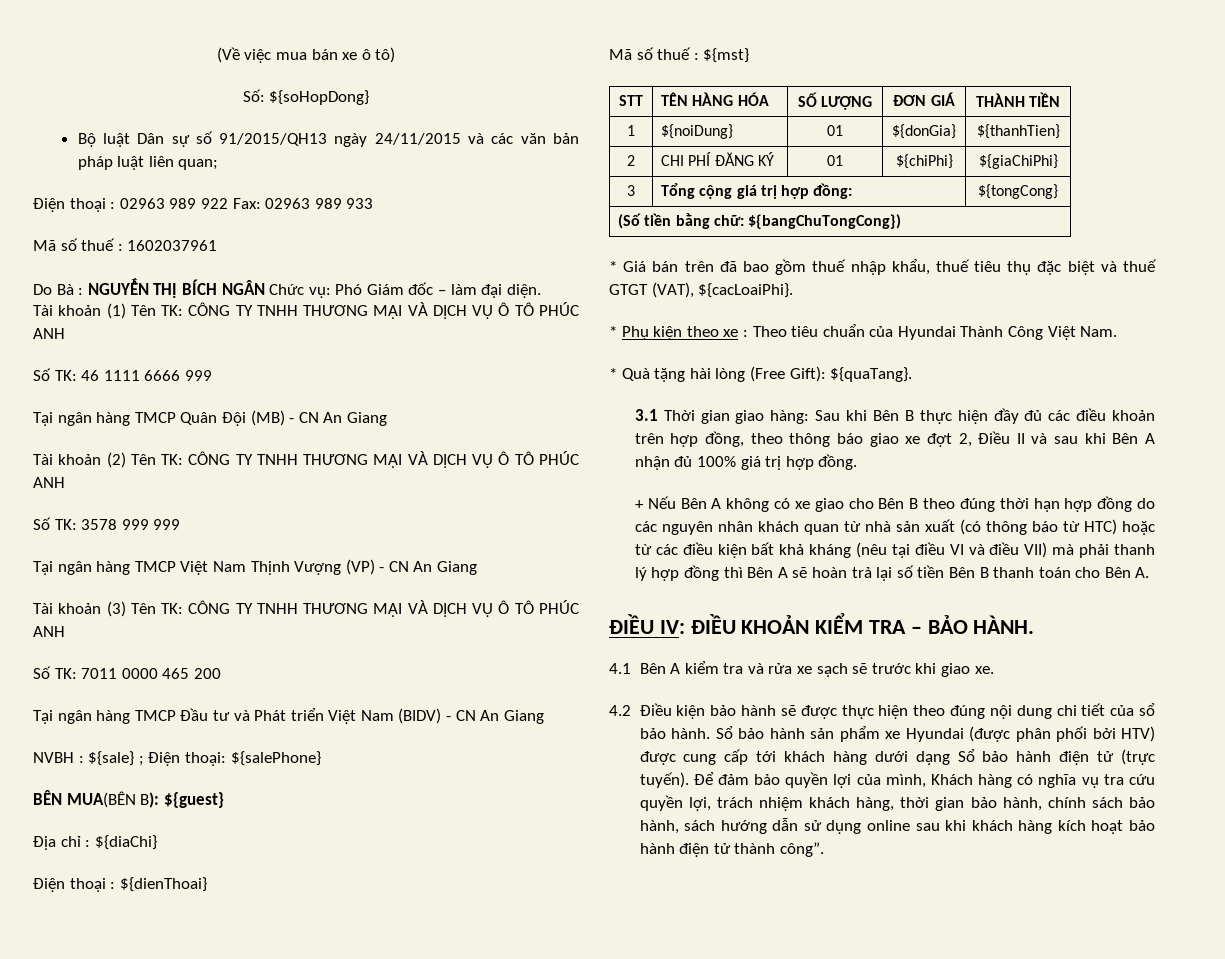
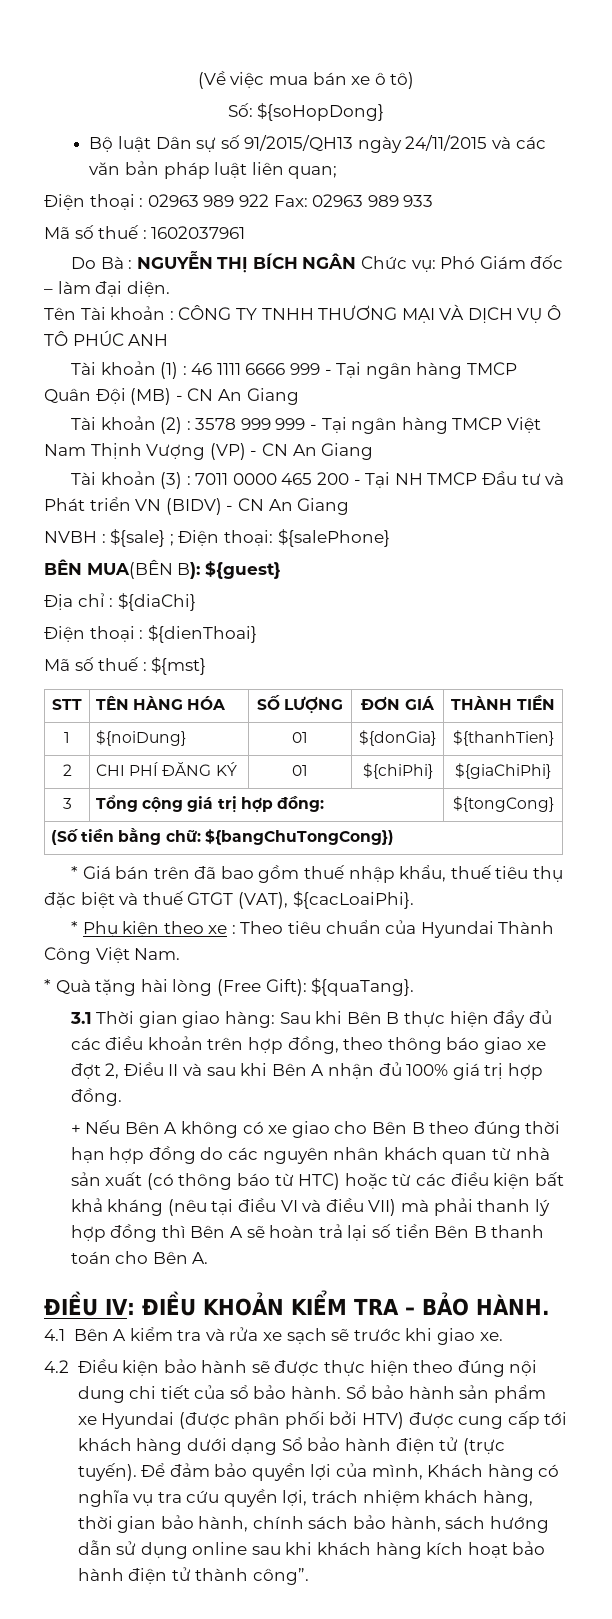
[33,303,184,319] Tài khoản (1) Tên TK: -> [44,306,174,320] Tên Tài khoản :
[33,368,77,381] Số TK: -> [70,361,187,379] Tài khoản (1) :
(212, 375) // -> [324,369,332,375] -
[130,451,579,468] [33,477,65,488] [33,517,77,530] Tên TK: CÔNG TY TNHH THƯƠNG MẠI VÀ DỊCH VỤ Ô TÔ PHÚC ANH // Số TK: -> [186,421,191,430] :
(181, 524) // -> [310,424,318,430] -
[130,600,579,617] [33,626,65,637] [33,666,77,679] Tên TK: CÔNG TY TNHH THƯƠNG MẠI VÀ DỊCH VỤ Ô TÔ PHÚC ANH // Số TK: -> [186,476,191,485] :
[33,710,131,724] // Tại ngân hàng -> [353,472,423,488] - Tại NH
[328,710,394,724] Việt Nam -> [135,499,162,511] VN

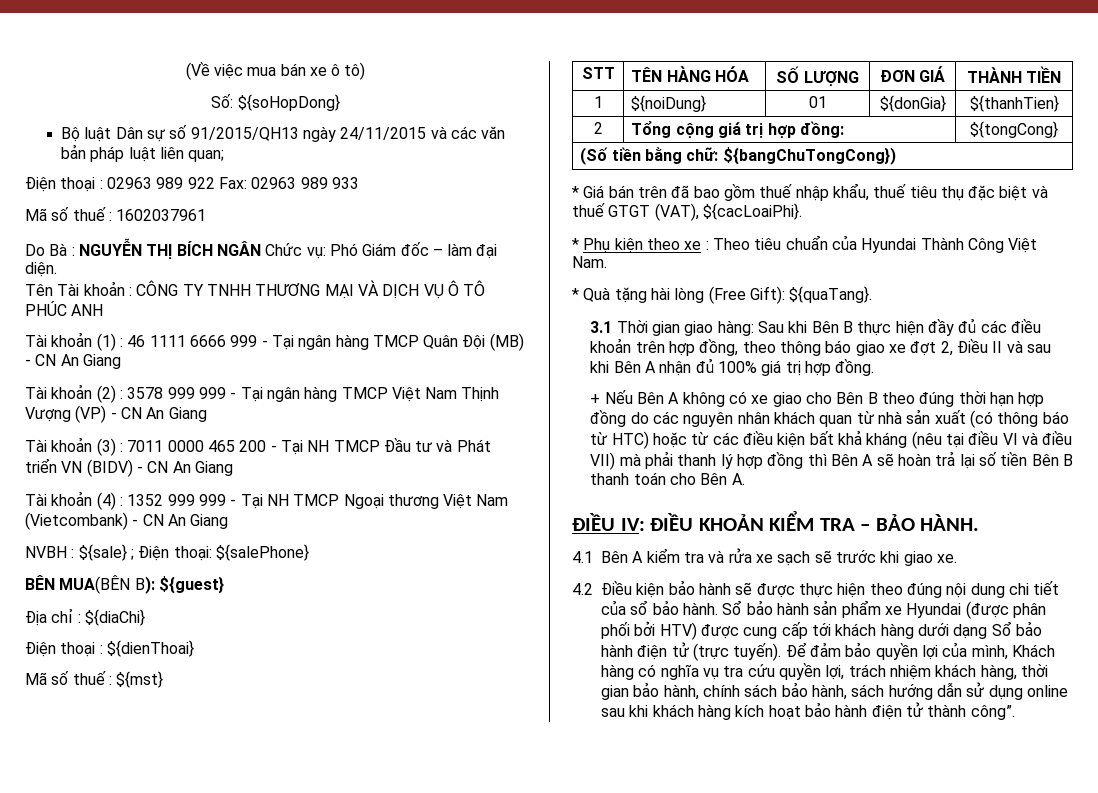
(350, 506) none -> [25,491,509,510] [25,512,229,530] // Tài khoản (4) : 1352 999 999 - Tại NH TMCP Ngoại thương Việt Nam (Vietcombank) - CN An Giang
[96,762,237,776] [292,765,308,776] [362,763,433,779] [455,763,551,779] [62,798,72,809] | CHI PHÍ ĐĂNG KÝ | 01 | ${chiPhi} | ${giaChiPhi} // 3 -> (603, 128) none

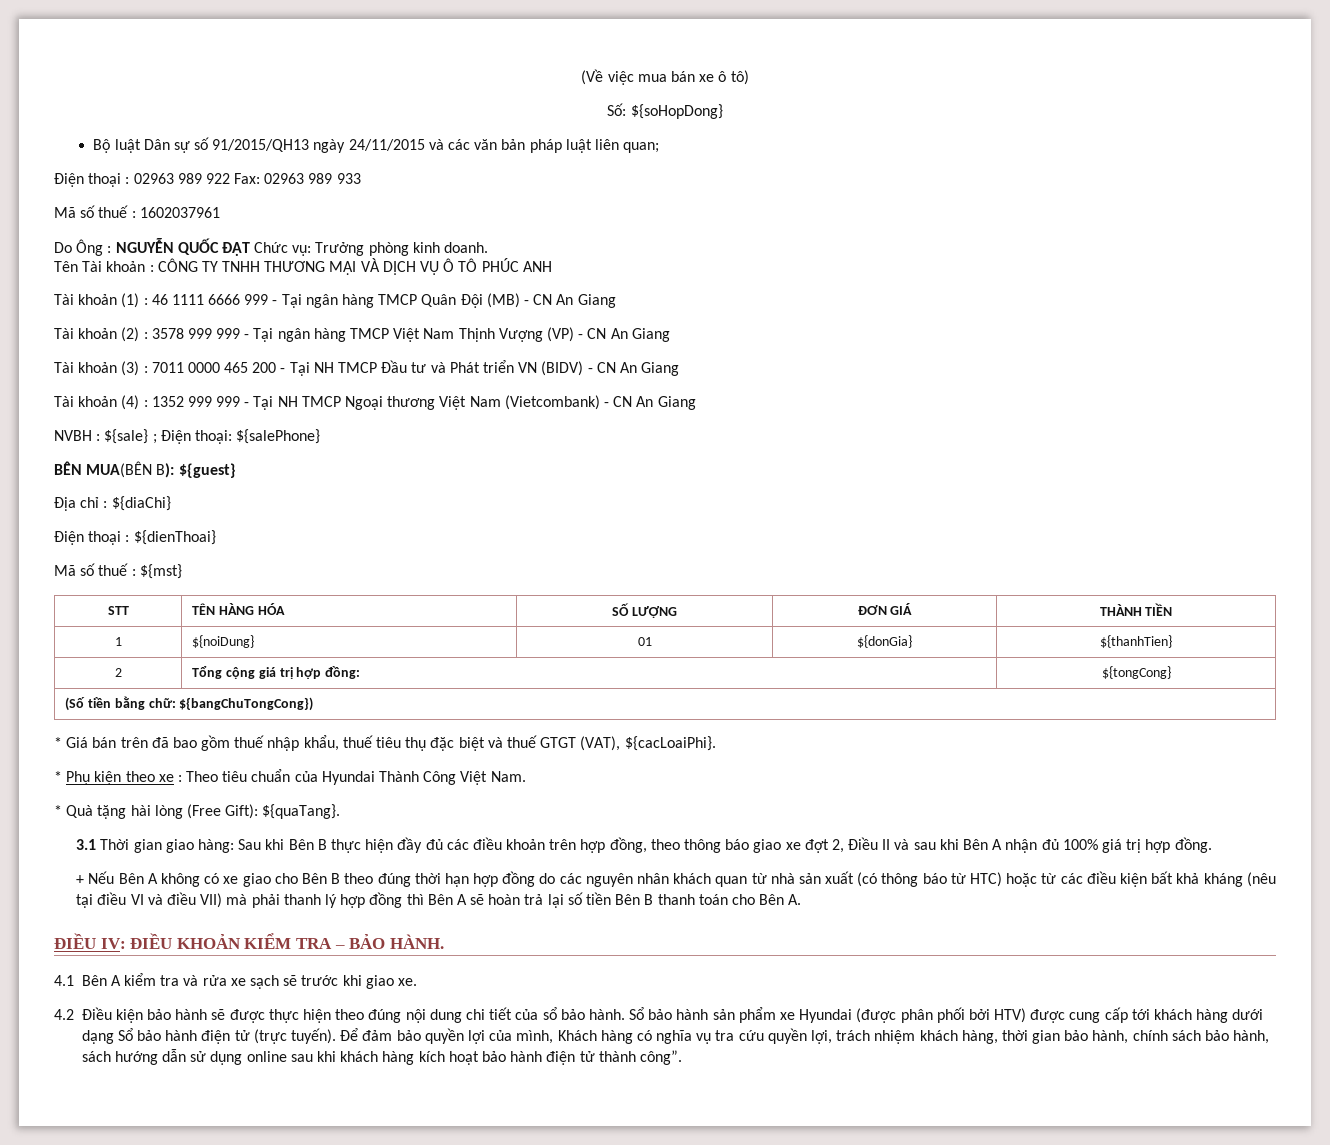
[49,243,68,256] Bà -> [76,239,104,256] Ông
[146,241,498,259] [25,262,57,277] THỊ BÍCH NGÂN Chức vụ: Phó Giám đốc – làm đại diện. -> [177,238,489,256] QUỐC ĐẠT Chức vụ: Trưởng phòng kinh doanh.

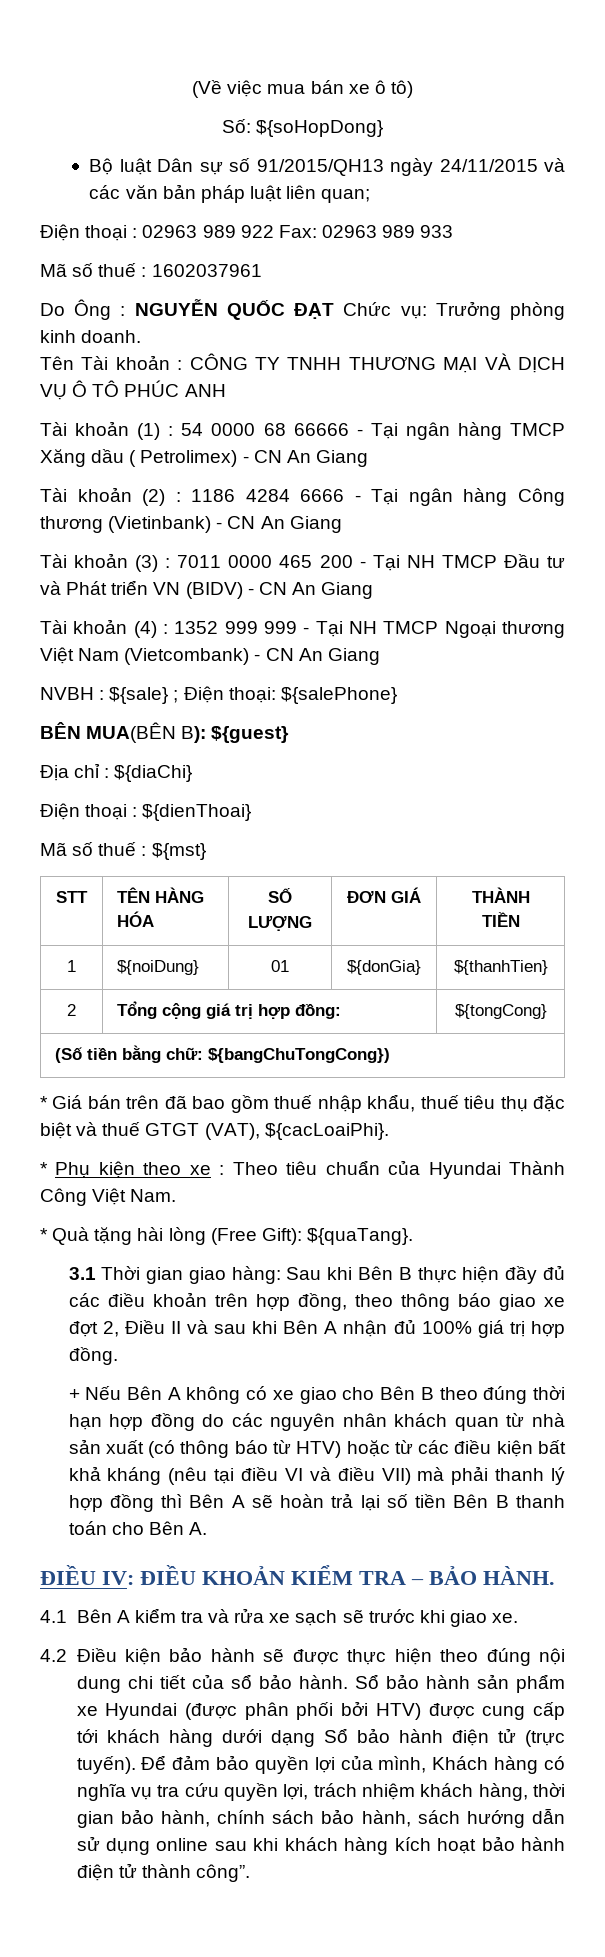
[151,293,520,308] 46 1111 6666 999 - Tại ngân hàng TMCP Quân Đội (MB) -> [181,422,565,440] [40,449,238,467] 54 0000 68 66666 - Tại ngân hàng TMCP Xăng dầu ( Petrolimex)
[151,327,574,342] 3578 999 999 - Tại ngân hàng TMCP Việt Nam Thịnh Vượng (VP) -> [191,488,566,506] [40,516,212,533] 1186 4284 6666 - Tại ngân hàng Công thương (Vietinbank)
[970,872,1003,887] HTC) -> [296,1441,342,1458] HTV)

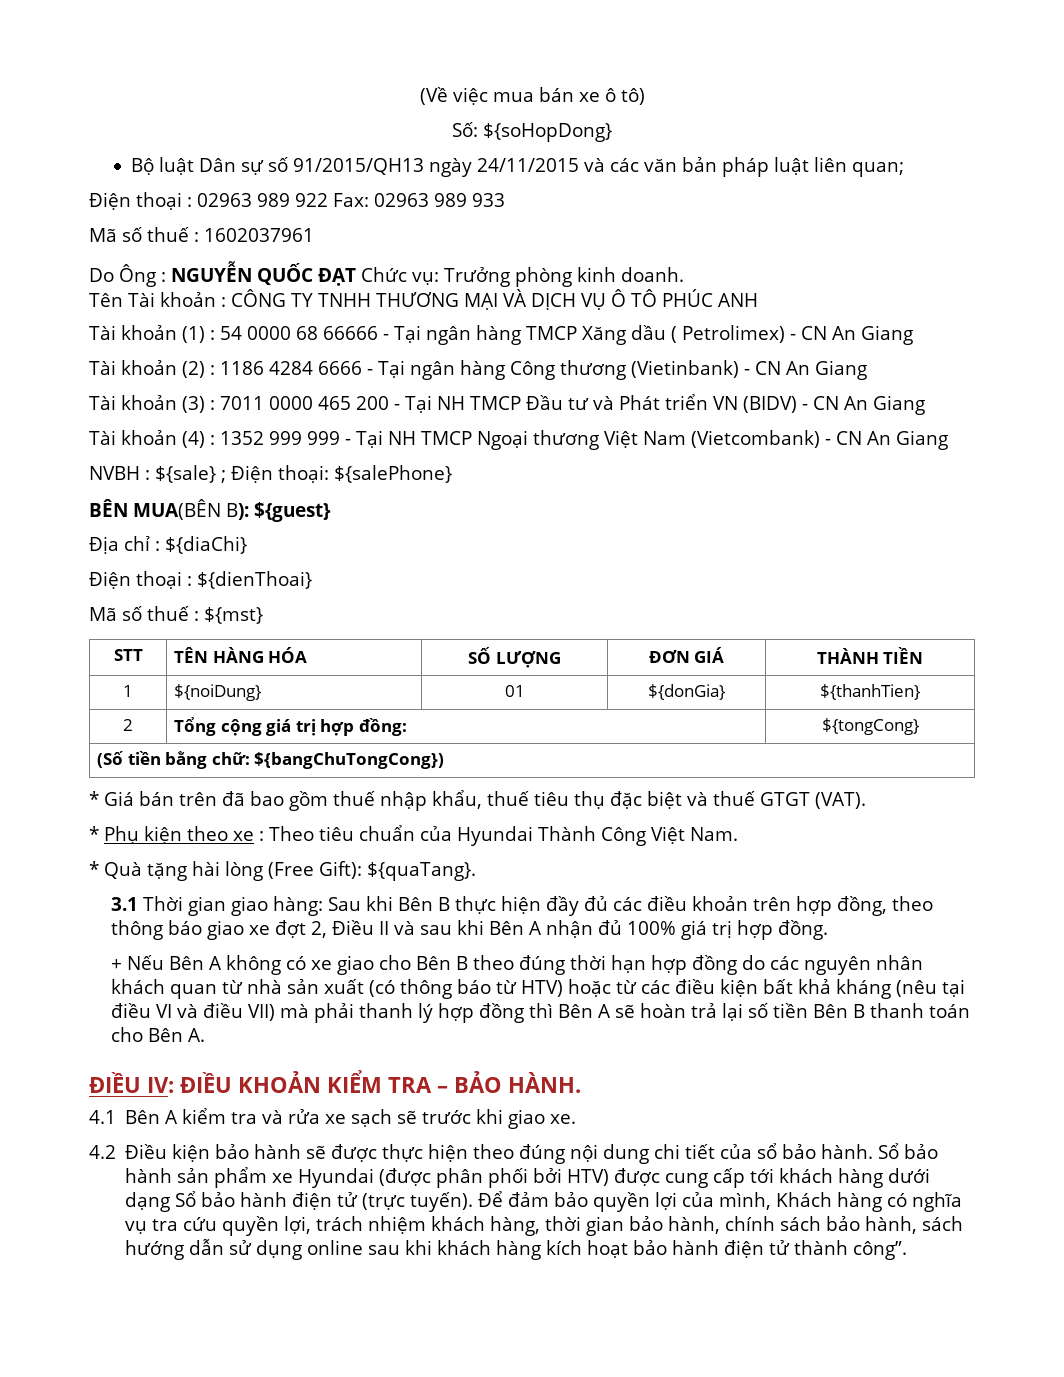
[204,1123,389,1140] (VAT), ${cacLoaiPhi}. -> [815,792,866,809] (VAT).

